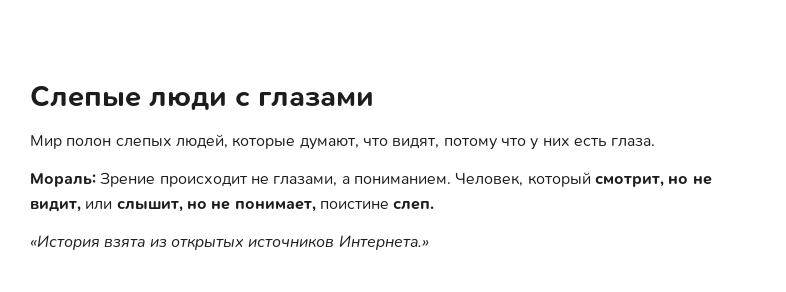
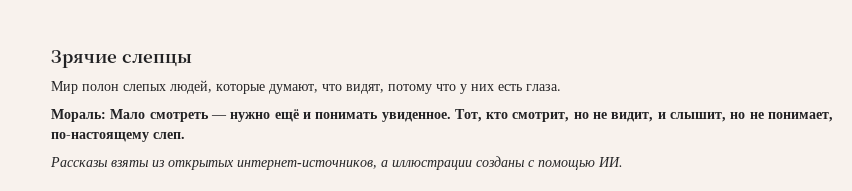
[30,85,374,111] Слепые люди с глазами -> [51,50,192,68] Зрячие слепцы
[100,172,591,187] Зрение происходит не глазами, а пониманием. Человек, который -> [110,109,509,122] Мало смотреть — нужно ещё и понимать увиденное. Тот, кто
[85,201,113,210] или -> [657,112,666,119] и
[319,201,389,209] поистине -> [51,132,149,142] по-настоящему
[30,235,429,250] «История взята из открытых источников Интернета.» -> [50,156,623,170] Рассказы взяты из открытых интернет-источников, а иллюстрации созданы с помощью ИИ.

